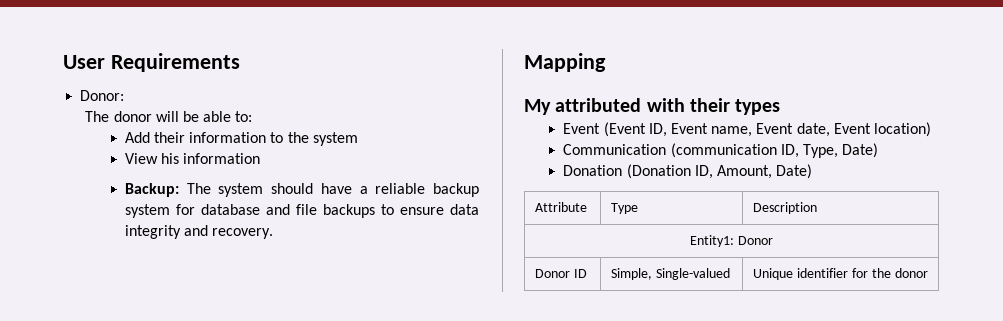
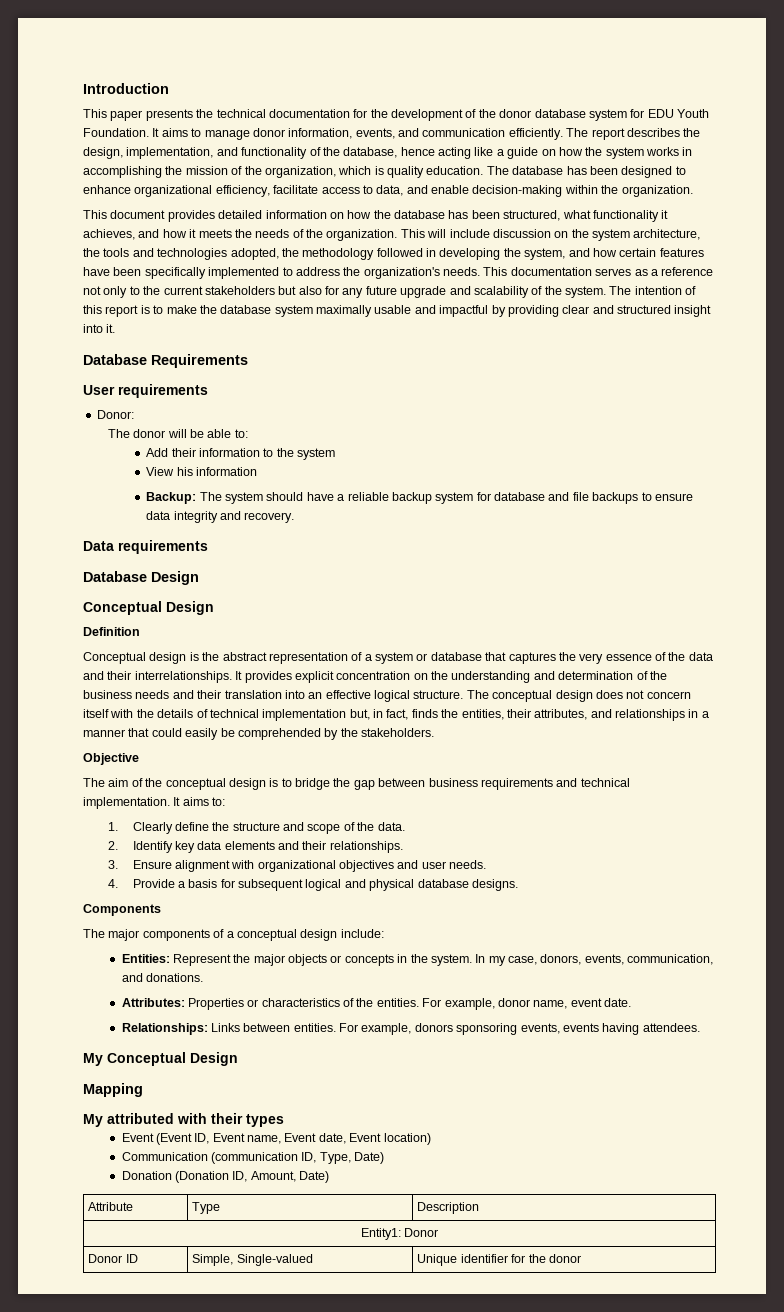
[63,53,240,72] User Requirements -> [83,83,169,94] [83,109,709,121] [83,128,701,140] [83,147,693,159] [83,166,686,178] [83,185,693,197] [83,210,669,222] [83,229,701,241] [83,248,704,260] [83,267,714,279] [83,286,697,298] [83,305,712,317] [83,324,116,333] [83,354,248,368] [83,384,208,398] Introduction // This paper presents the technical documentation for the development of the donor database system for EDU Youth Foundation. It aims to manage donor information, events, and communication efficiently. The report describes the design, implementation, and functionality of the database, hence acting like a guide on how the system works in accomplishing the mission of the organization, which is quality education. The database has been designed to enhance organizational efficiency, facilitate access to data, and enable decision-making within the organization. // This document provides detailed information on how the database has been structured, what functionality it achieves, and how it meets the needs of the organization. This will include discussion on the system architecture, the tools and technologies adopted, the methodology followed in developing the system, and how certain features have been specifically implemented to address the organization's needs. This documentation serves as a reference not only to the current stakeholders but also for any future upgrade and scalability of the system. The intention of this report is to make the database system maximally usable and impactful by providing clear and structured insight into it. // Database Requirements // User requirements
(274, 233) none -> [83,540,208,554] [83,571,199,585] [83,601,214,615] [83,627,140,636] [83,652,713,664] [83,671,667,683] [83,690,691,702] [83,709,709,721] [83,728,434,740] [83,753,139,765] [83,778,630,790] [83,797,226,809] [107,822,405,834] [107,841,403,853] [107,860,487,872] [107,879,518,891] [83,904,161,916] [83,929,384,941] [121,954,714,966] [121,973,203,982] [121,998,632,1010] [121,1023,700,1035] [83,1052,238,1066] // Data requirements // Database Design // Conceptual Design // Definition // Conceptual design is the abstract representation of a system or database that captures the very essence of the data and their interrelationships. It provides explicit concentration on the understanding and determination of the business needs and their translation into an effective logical structure. The conceptual design does not concern itself with the details of technical implementation but, in fact, finds the entities, their attributes, and relationships in a manner that could easily be comprehended by the stakeholders. // Objective // The aim of the conceptual design is to bridge the gap between business requirements and technical implementation. It aims to: // 1. Clearly define the structure and scope of the data. // 2. Identify key data elements and their relationships. // 3. Ensure alignment with organizational objectives and user needs. // 4. Provide a basis for subsequent logical and physical database designs. // Components // The major components of a conceptual design include: // Entities: Represent the major objects or concepts in the system. In my case, donors, events, communication, and donations. // Attributes: Properties or characteristics of the entities. For example, donor name, event date. // Relationships: Links between entities. For example, donors sponsoring events, events having attendees. // My Conceptual Design

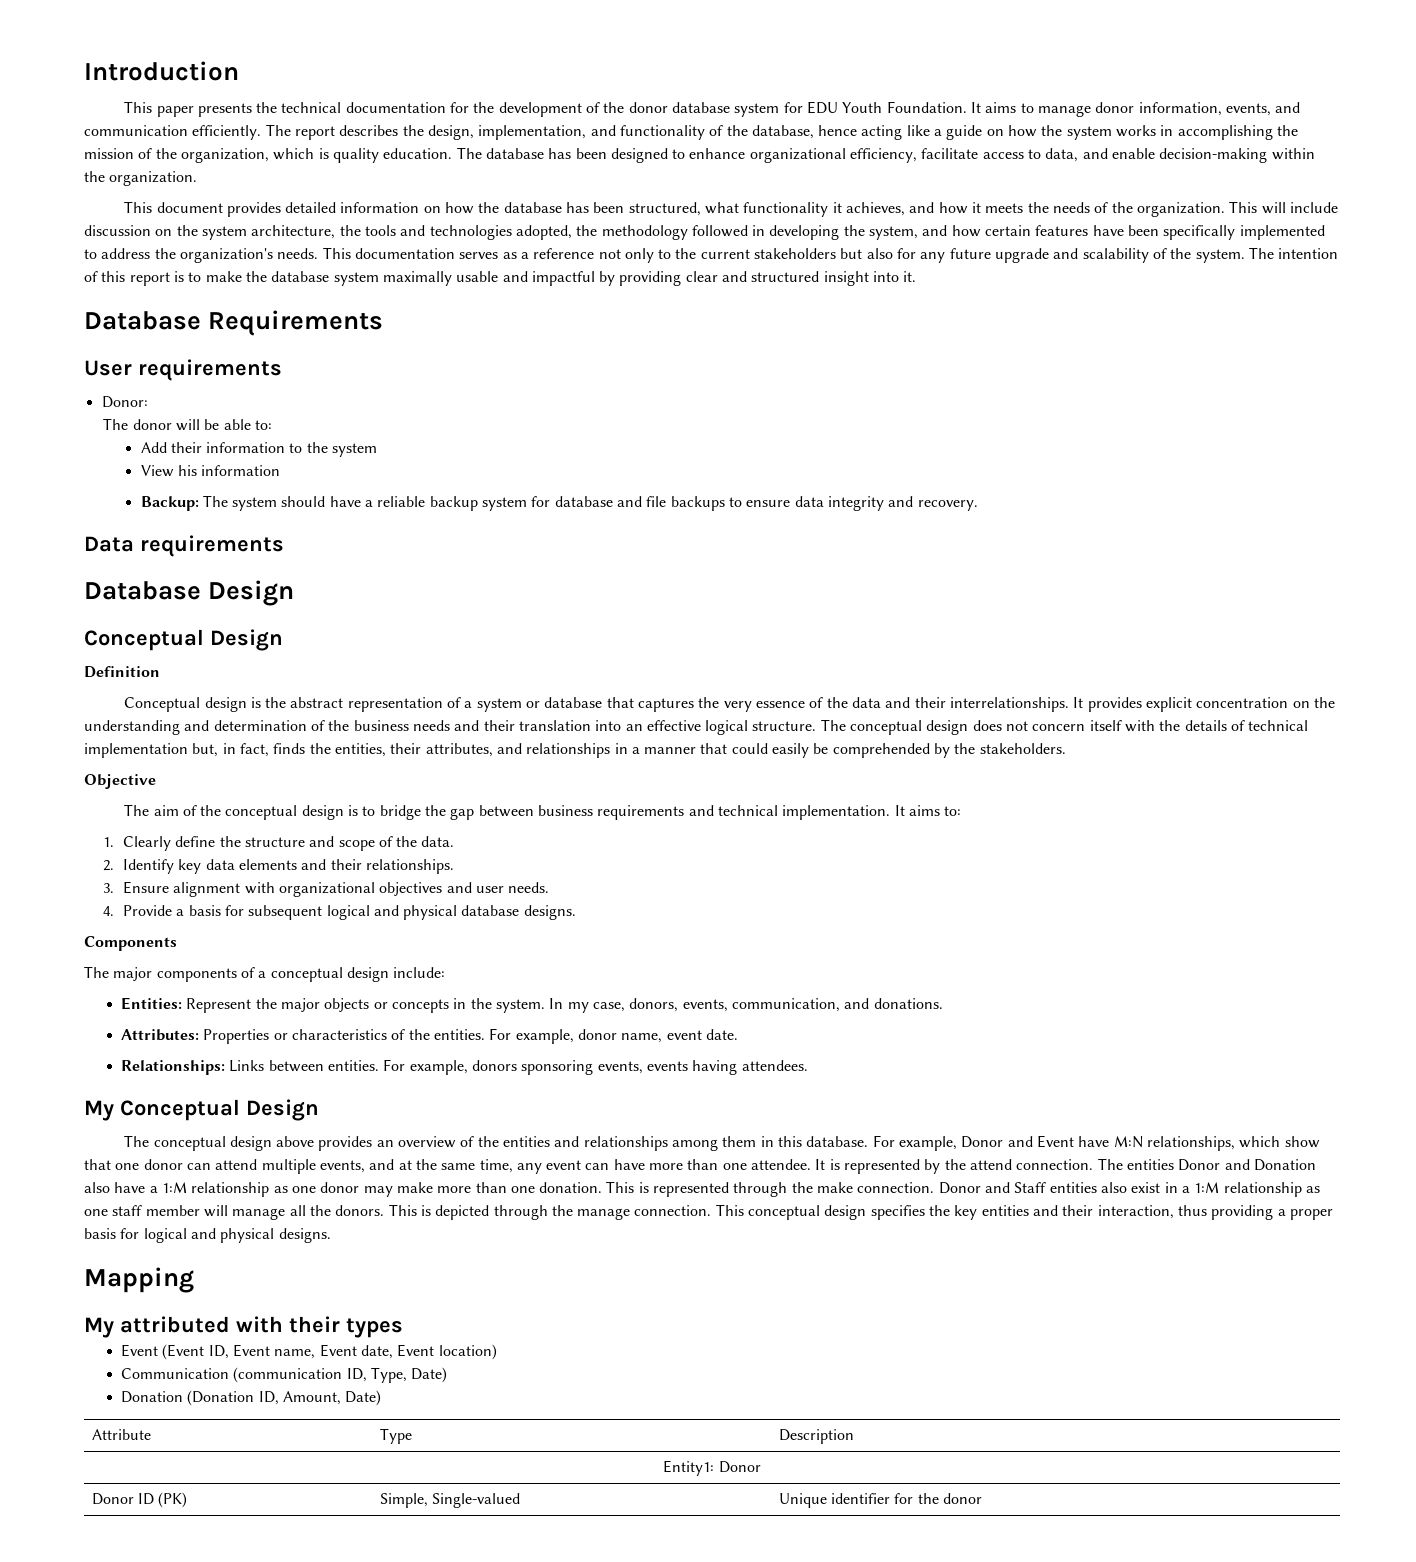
(238, 1059) none -> [124,1135,1320,1151] [84,1158,1316,1174] [84,1181,1320,1197] [84,1204,1333,1220] [84,1228,331,1243] // The conceptual design above provides an overview of the entities and relationships among them in this database. For example, Donor and Event have M:N relationships, which show that one donor can attend multiple events, and at the same time, any event can have more than one attendee. It is represented by the attend connection. The entities Donor and Donation also have a 1:M relationship as one donor may make more than one donation. This is represented through the make connection. Donor and Staff entities also exist in a 1:M relationship as one staff member will manage all the donors. This is depicted through the manage connection. This conceptual design specifies the key entities and their interaction, thus providing a proper basis for logical and physical designs.
(138, 1258) none -> [158,1492,188,1508] (PK)

